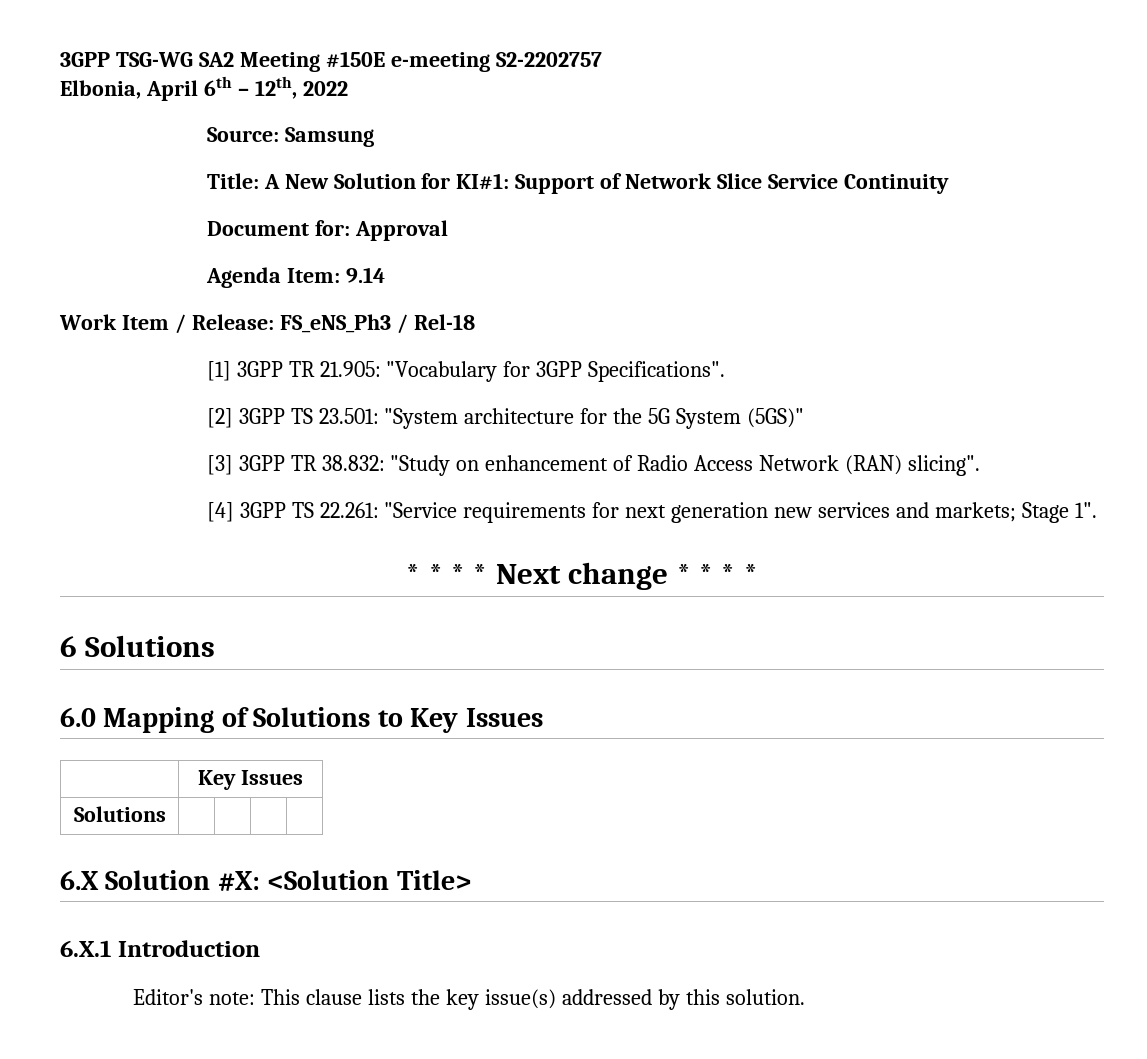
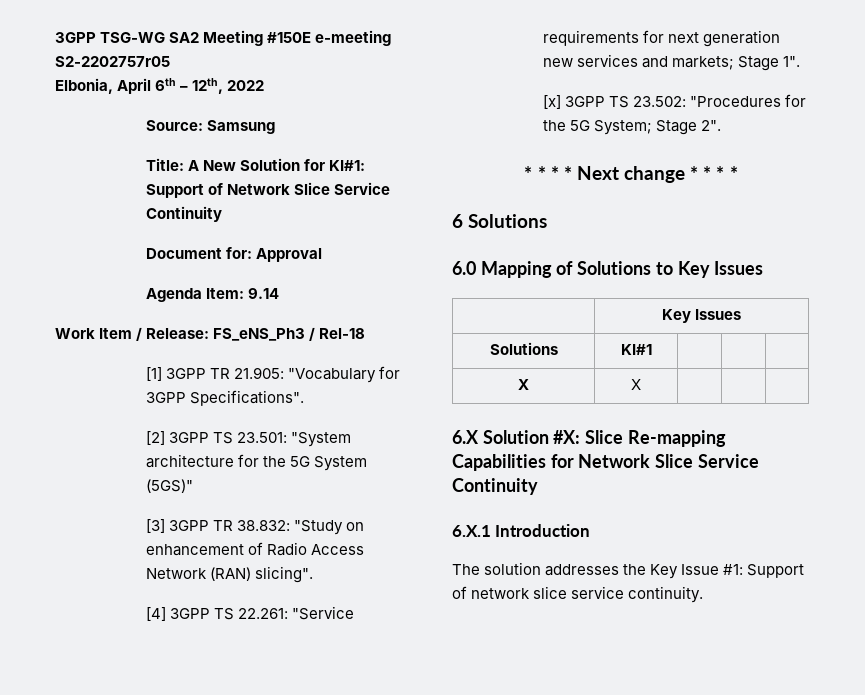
[495,52,602,67] S2-2202757 -> [55,56,170,67] S2-2202757r05
(1097, 510) none -> [542,94,807,109] [542,120,721,135] // [x] 3GPP TS 23.502: "Procedures for the 5G System; Stage 2".
(166, 814) none -> [620,344,652,355] [518,379,529,390] [631,379,641,390] KI#1 | | | // X | X
[267,870,472,890] [60,940,260,957] [133,989,805,1010] <Solution Title> // 6.X.1 Introduction // Editor's note: This clause lists the key issue(s) addressed by this solution. -> [585,430,726,447] [452,454,759,471] [452,478,538,495] [452,524,591,537] [452,562,805,579] [452,586,704,603] Slice Re-mapping Capabilities for Network Slice Service Continuity // 6.X.1 Introduction // The solution addresses the Key Issue #1: Support of network slice service continuity.

